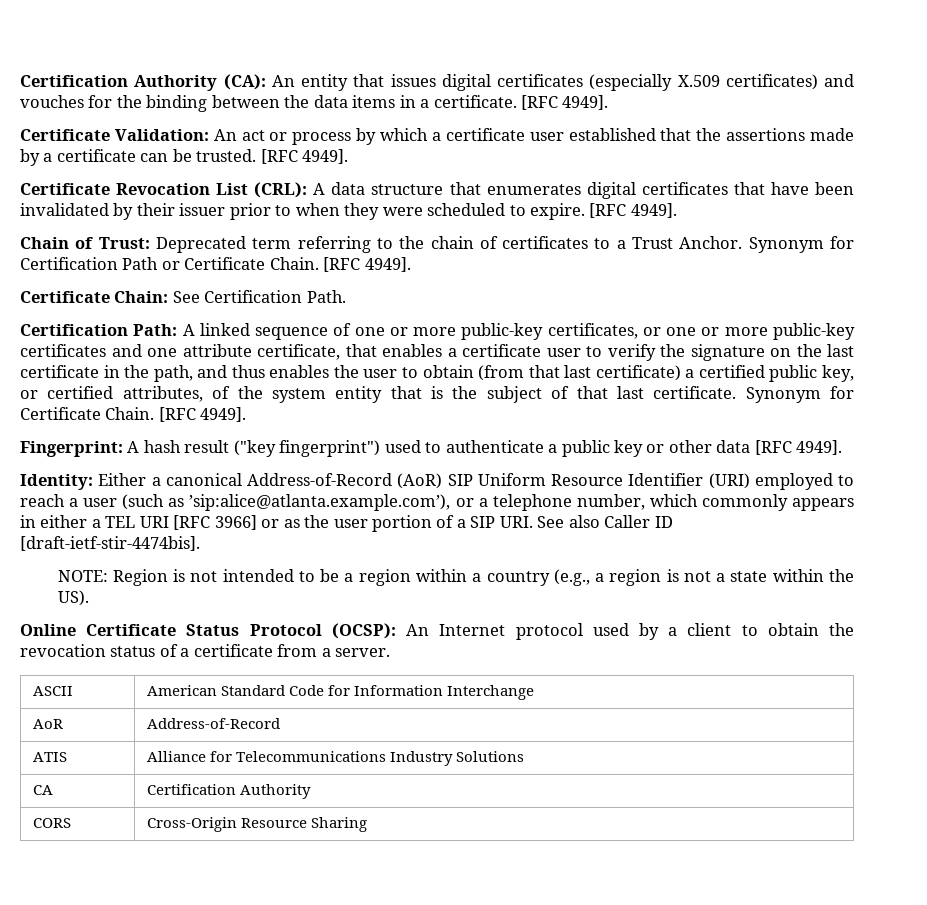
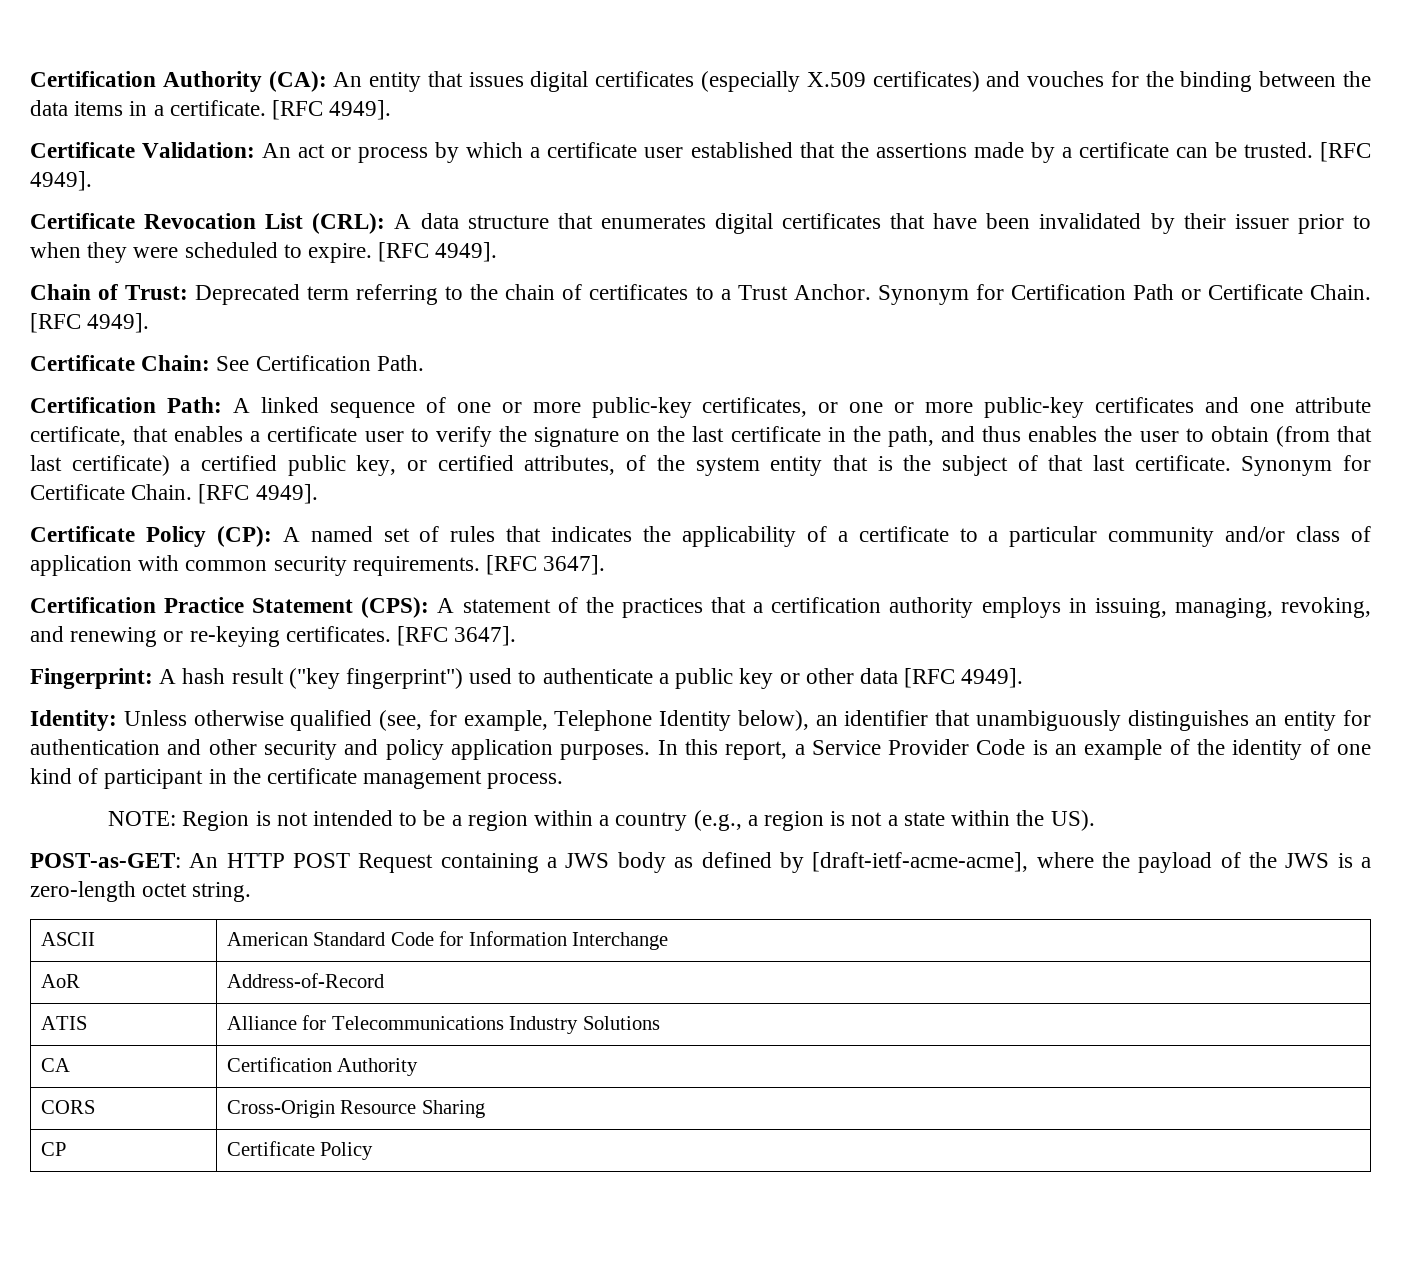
(247, 414) none -> [30,526,1372,547] [30,555,606,576] [30,597,1371,618] [30,626,517,647] // Certificate Policy (CP): A named set of rules that indicates the applicability of a certificate to a particular community and/or class of application with common security requirements. [RFC 3647]. // Certification Practice Statement (CPS): A statement of the practices that a certification authority employs in issuing, managing, revoking, and renewing or re-keying certificates. [RFC 3647].
[98,473,854,490] [20,494,855,511] [20,515,673,532] [20,536,200,551] Either a canonical Address-of-Record (AoR) SIP Uniform Resource Identifier (URI) employed to reach a user (such as ’sip:alice@atlanta.example.com’), or a telephone number, which commonly appears in either a TEL URI [RFC 3966] or as the user portion of a SIP URI. See also Caller ID [draft-ietf-stir-4474bis]. -> [123,710,1371,731] [30,739,1371,760] [30,768,564,789] Unless otherwise qualified (see, for example, Telephone Identity below), an identifier that unambiguously distinguishes an entity for authentication and other security and policy application purposes. In this report, a Service Provider Code is an example of the identity of one kind of participant in the certificate management process.
[20,623,854,640] [20,644,391,657] Online Certificate Status Protocol (OCSP): An Internet protocol used by a client to obtain the revocation status of a certificate from a server. -> [30,852,1371,873] [30,881,252,902] POST-as-GET: An HTTP POST Request containing a JWS body as defined by [draft-ietf-acme-acme], where the payload of the JWS is a zero-length octet string.
(367, 824) none -> [40,1142,66,1156] [226,1141,374,1160] // CP | Certificate Policy

